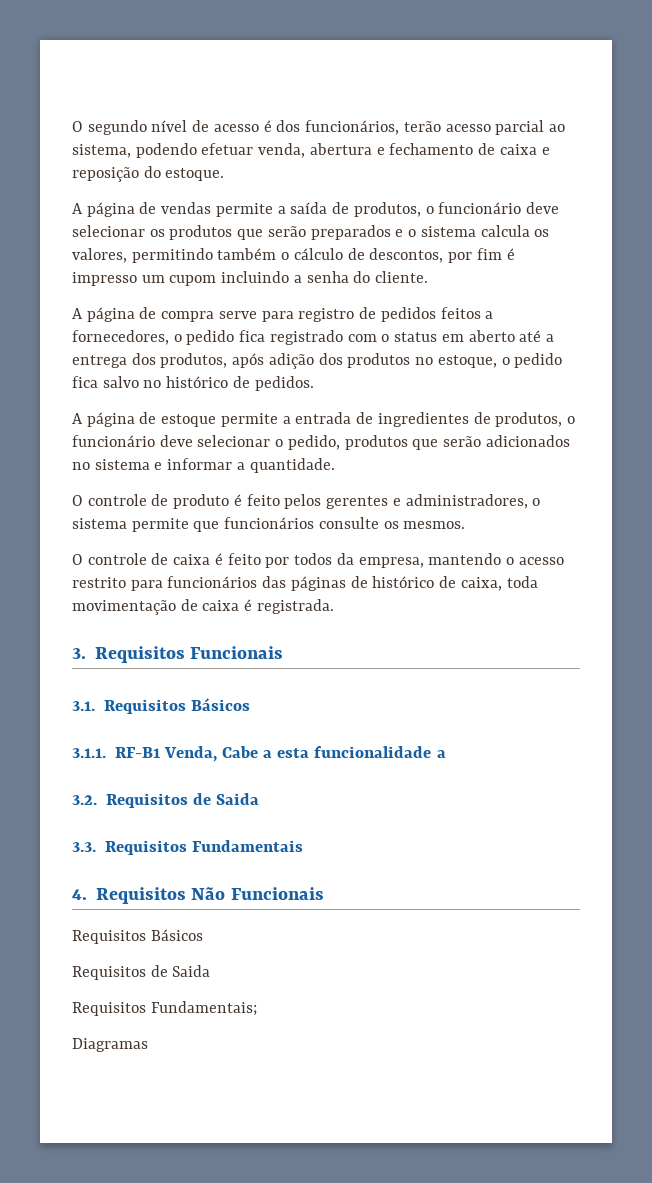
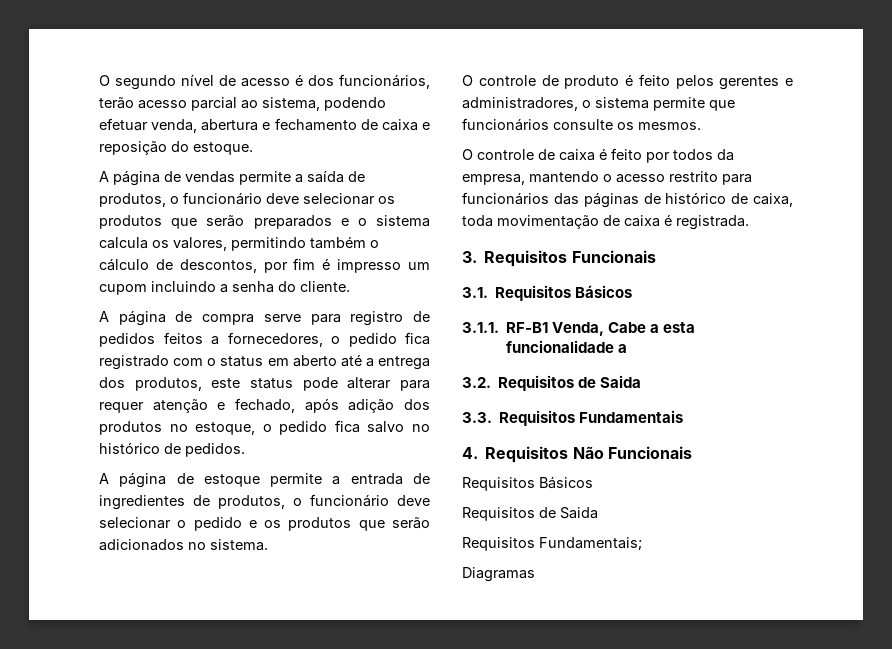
(228, 360) none -> [211,377,430,391] [99,398,295,413] este status pode alterar para requer atenção e fechado,
[287,435,340,450] pedido, -> [193,517,282,531] pedido e os
[94,458,335,473] sistema e informar a quantidade. -> [210,539,268,551] sistema.

